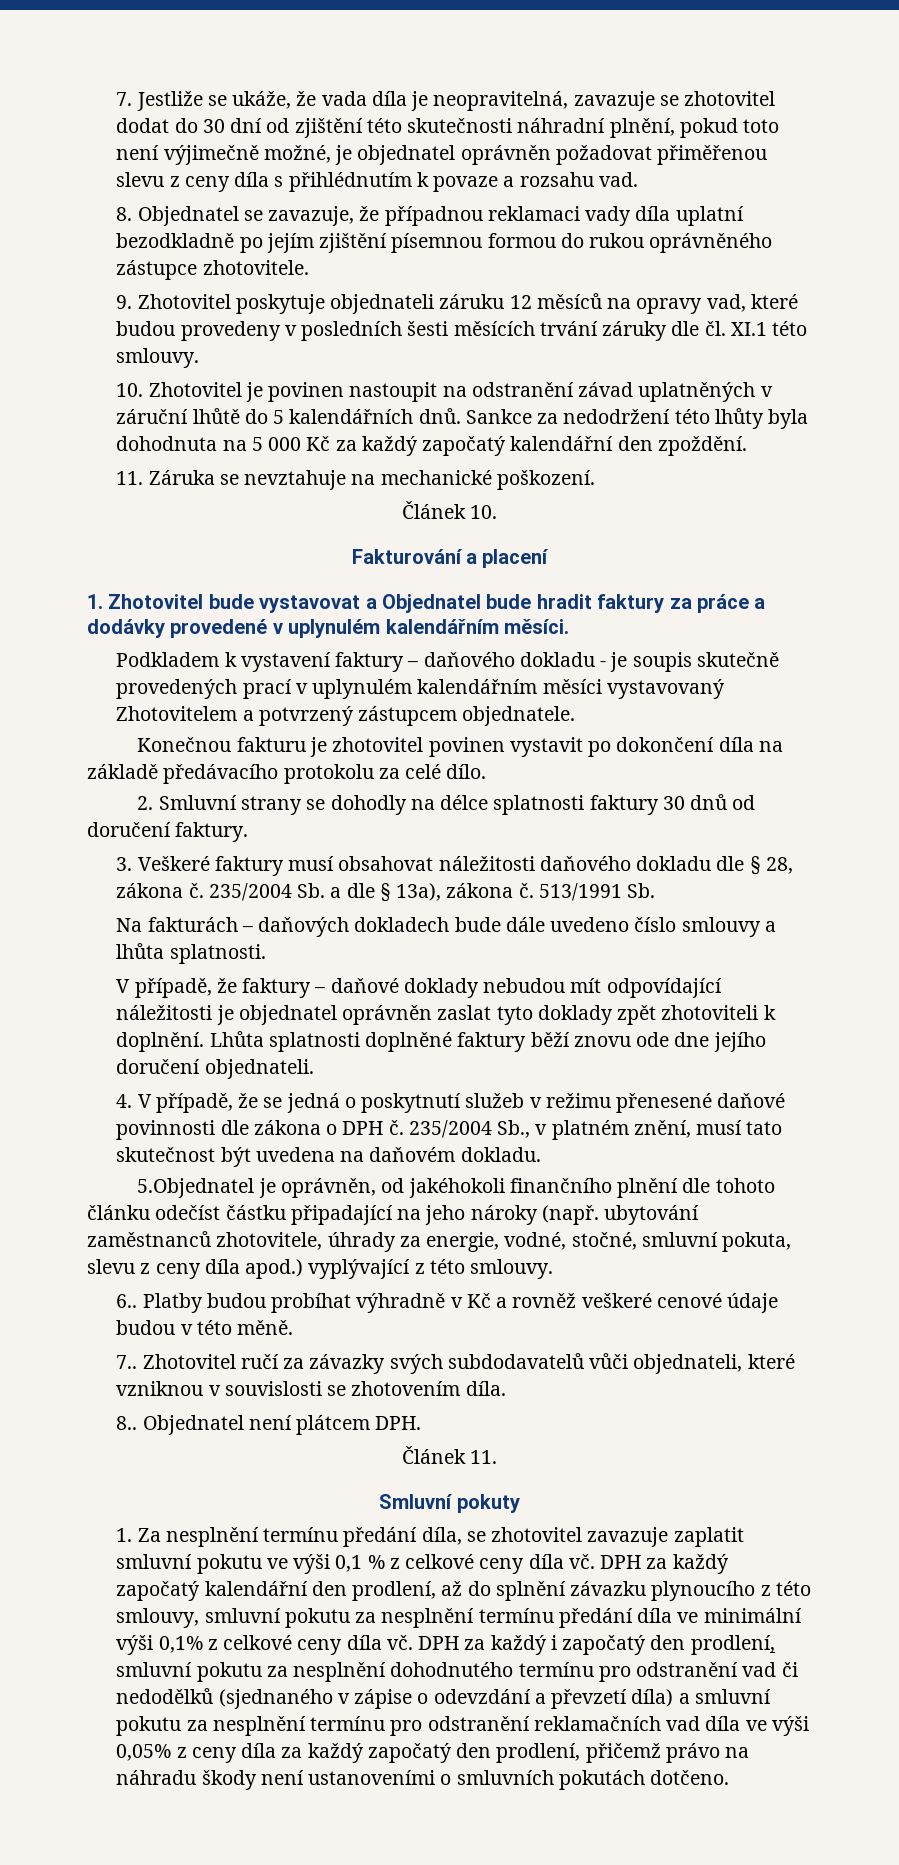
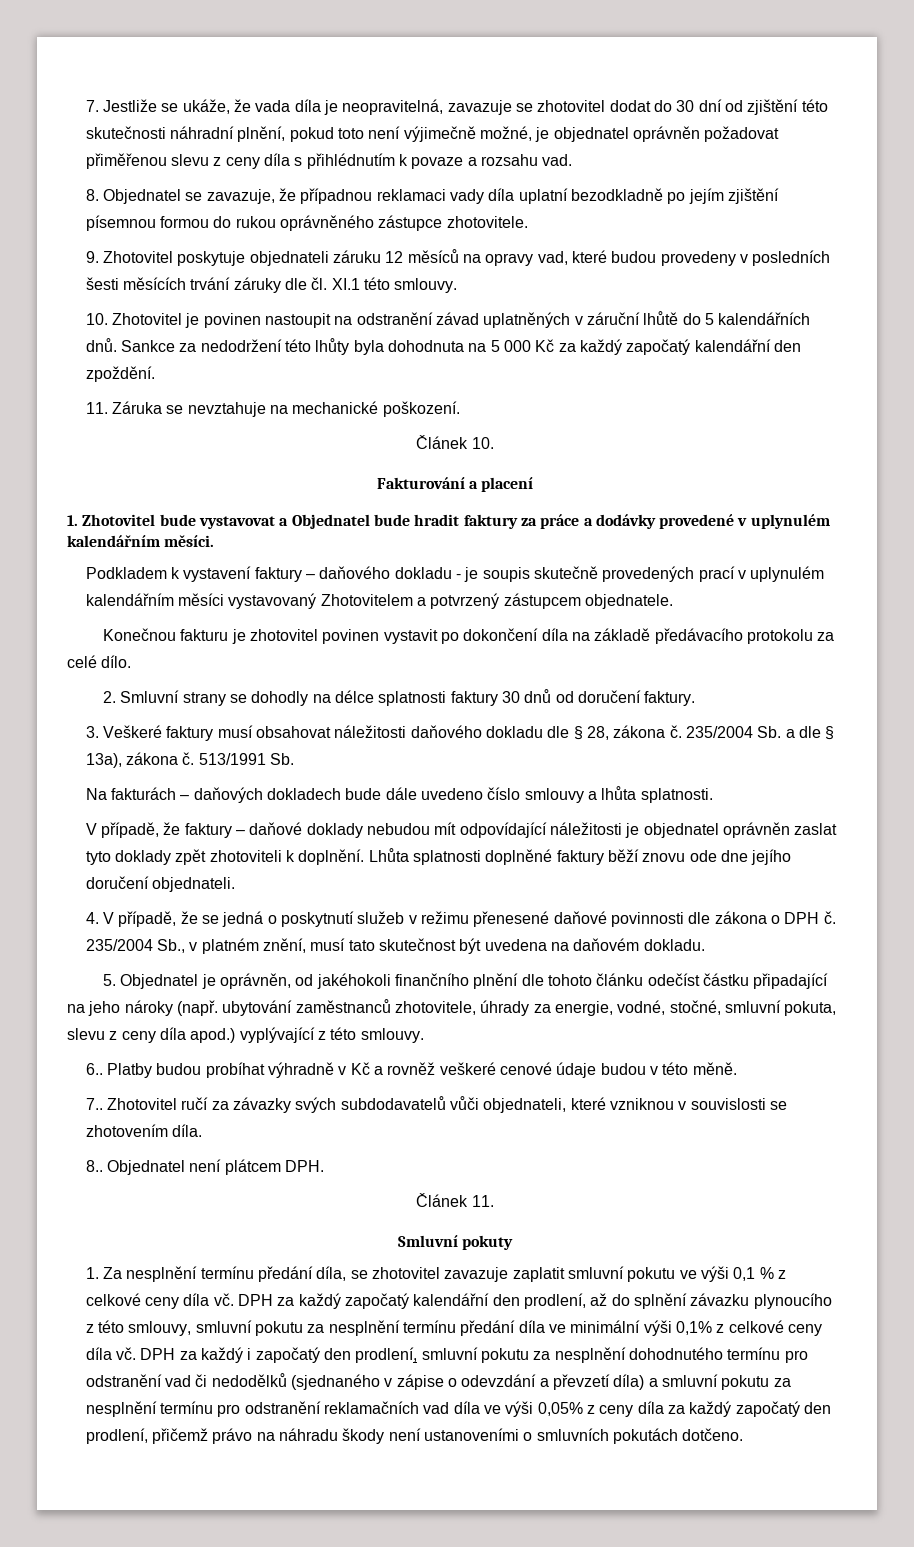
[137,1178,255,1198] 5.Objednatel -> [102,974,199,989] 5. Objednatel

